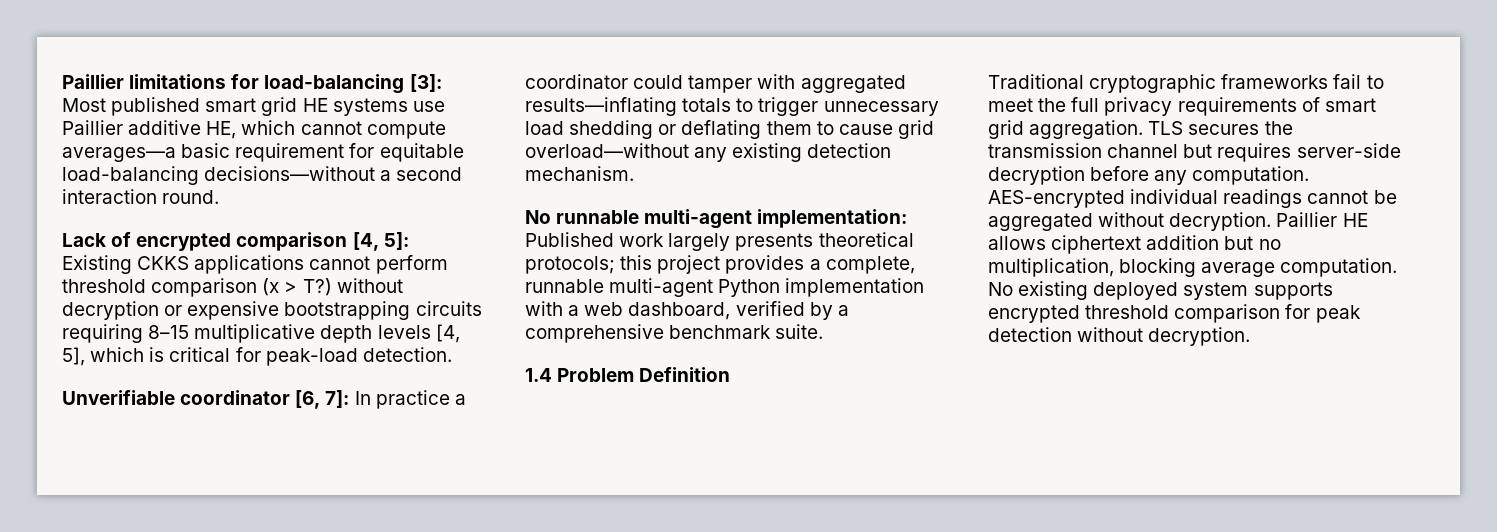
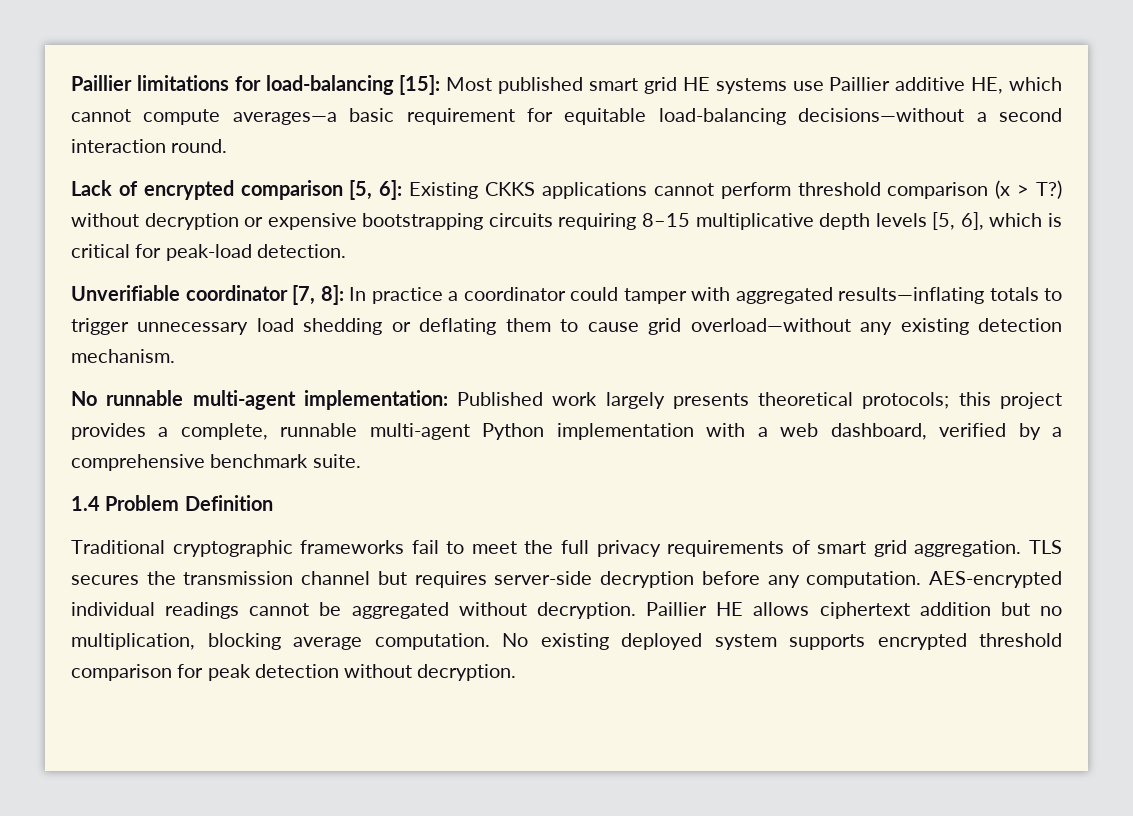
[409,74,442,92] [3]: -> [399,75,441,95] [15]:
[352,232,409,251] [4, 5]: -> [349,180,403,200] [5, 6]:
[435,324,460,343] [62,347,85,366] [4, 5], -> [932,212,984,230] [5, 6],
[295,390,350,409] [6, 7]: -> [292,285,344,305] [7, 8]:

